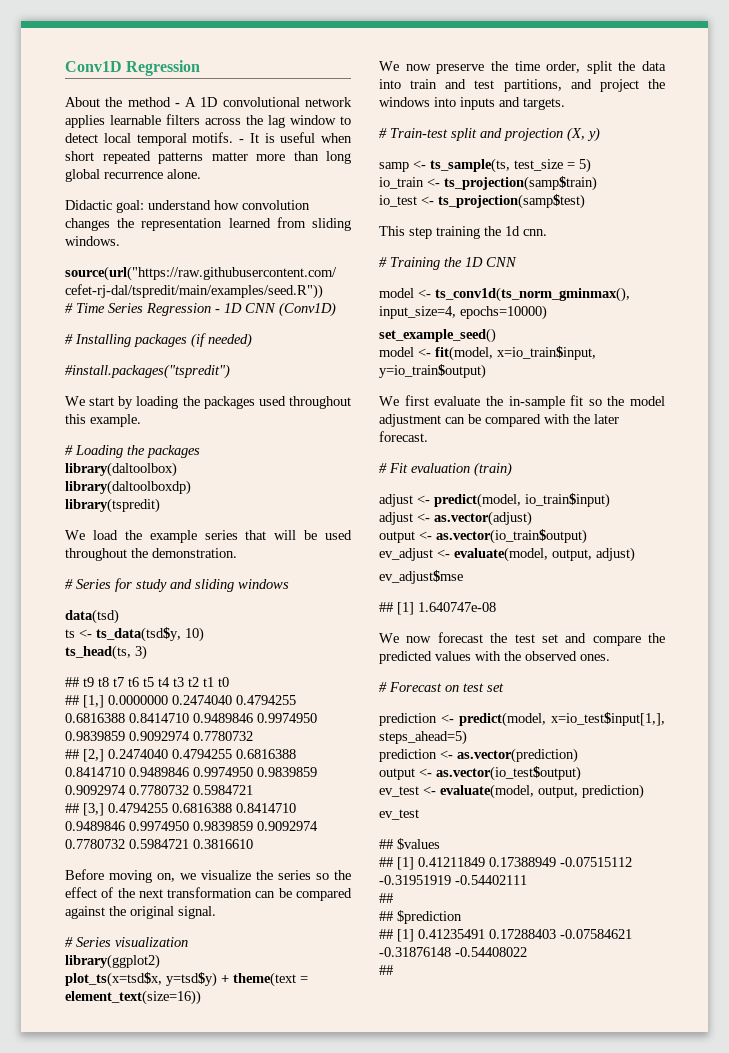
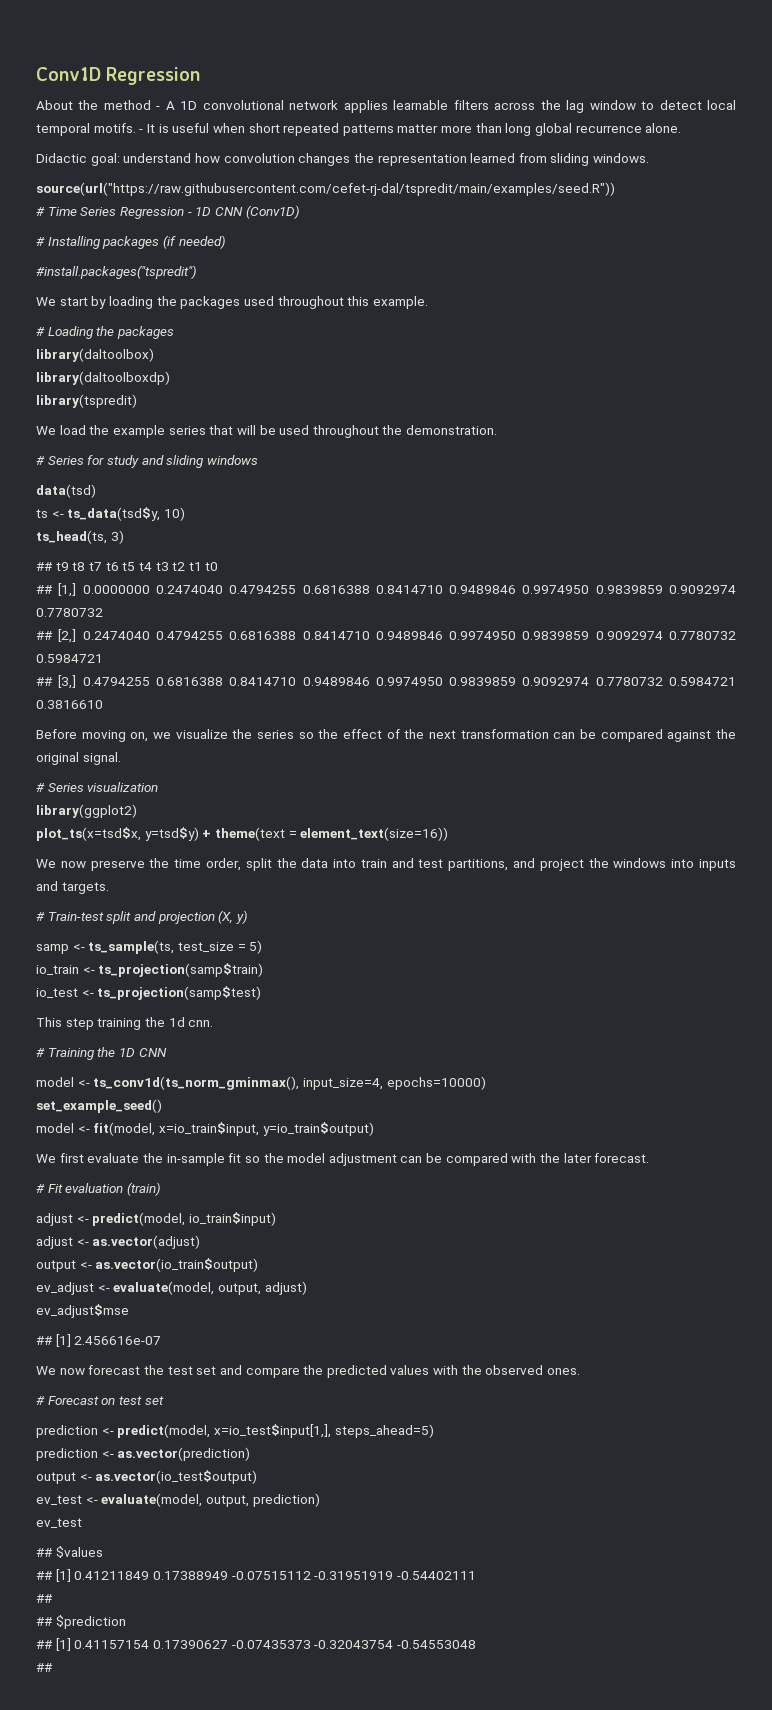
[418,602,496,612] 1.640747e-08 -> [74,1336,162,1345] 2.456616e-07
[418,929,632,939] [379,947,527,957] 0.41235491 0.17288403 -0.07584621 -0.31876148 -0.54408022 -> [74,1640,476,1649] 0.41157154 0.17390627 -0.07435373 -0.32043754 -0.54553048

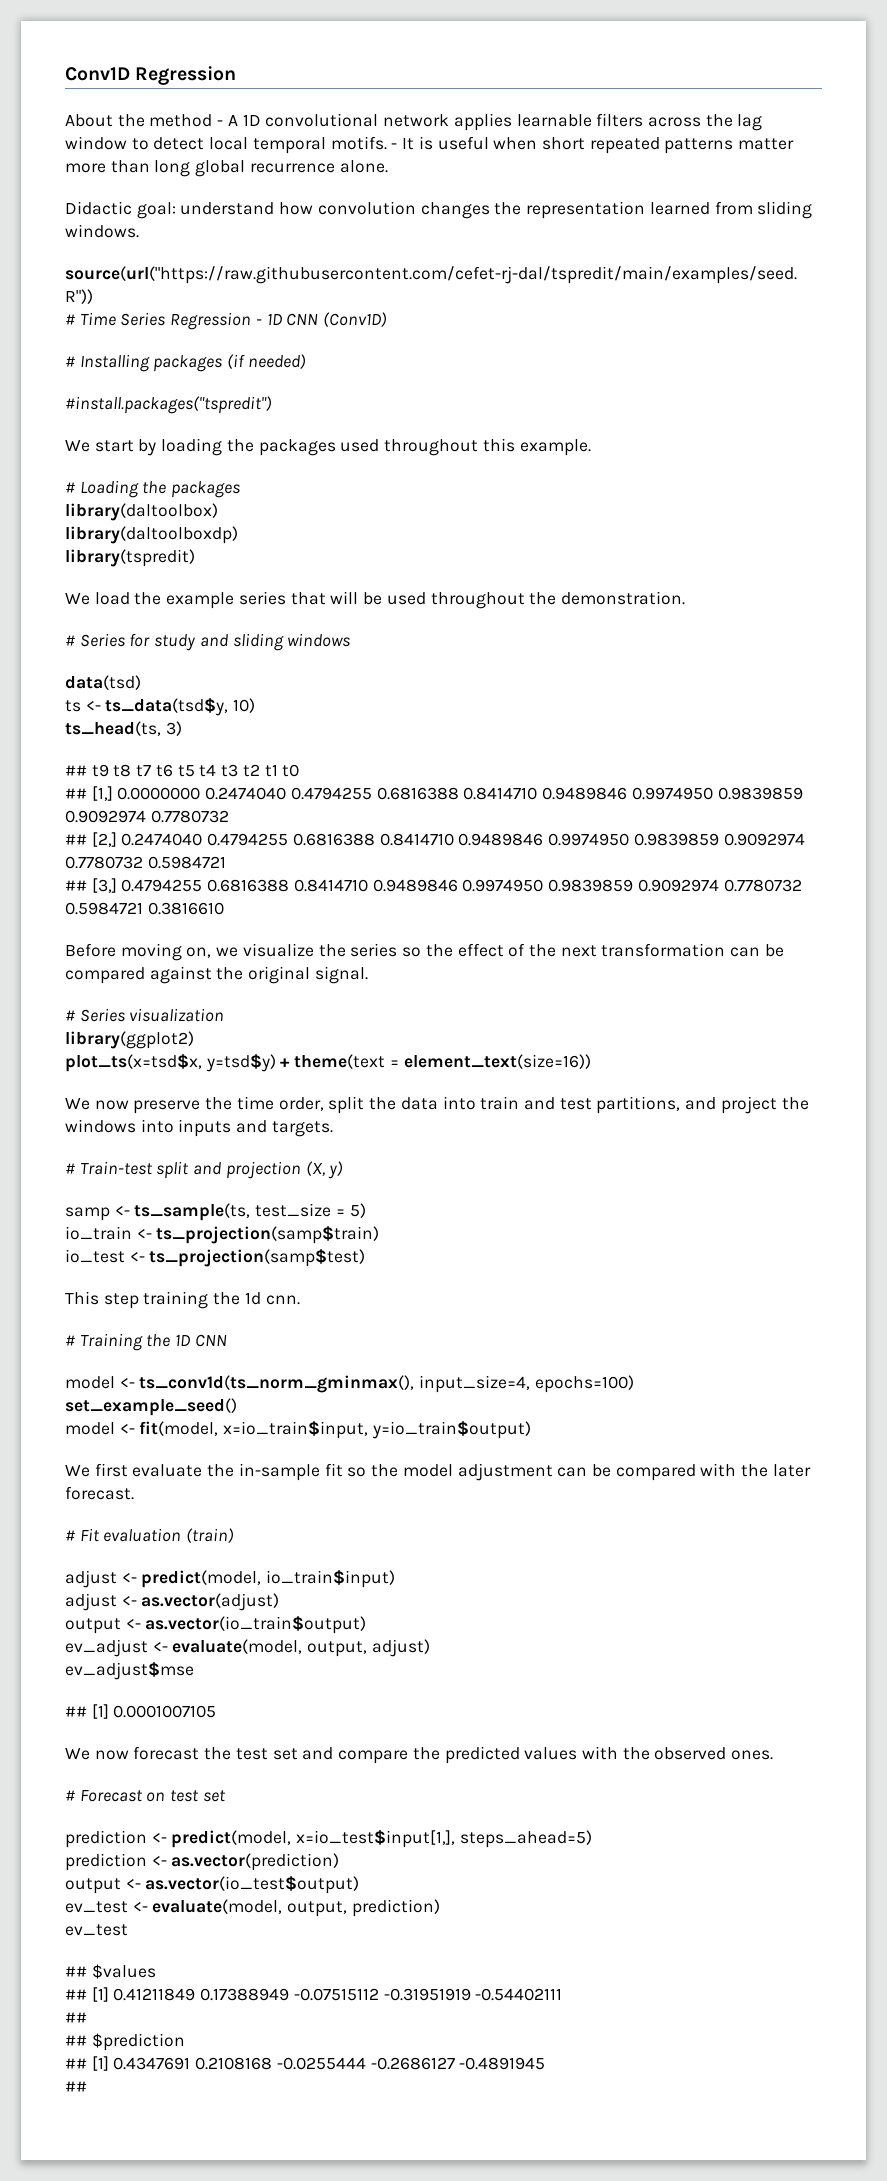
[386,1076,486,1090] epochs=10000) -> [534,1375,634,1393] epochs=100)
[74,1336,162,1345] 2.456616e-07 -> [113,1705,217,1718] 0.0001007105
[74,1640,476,1649] 0.41157154 0.17390627 -0.07435373 -0.32043754 -0.54553048 -> [113,2057,546,2070] 0.4347691 0.2108168 -0.0255444 -0.2686127 -0.4891945

